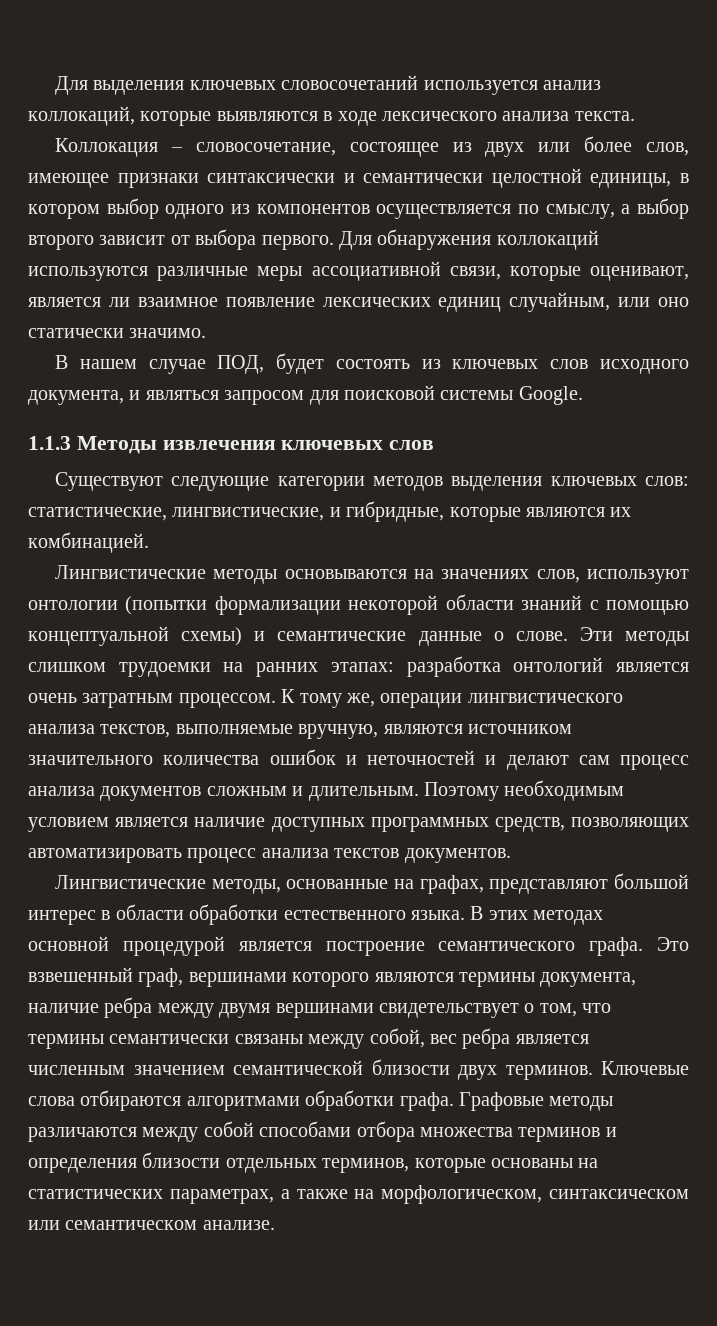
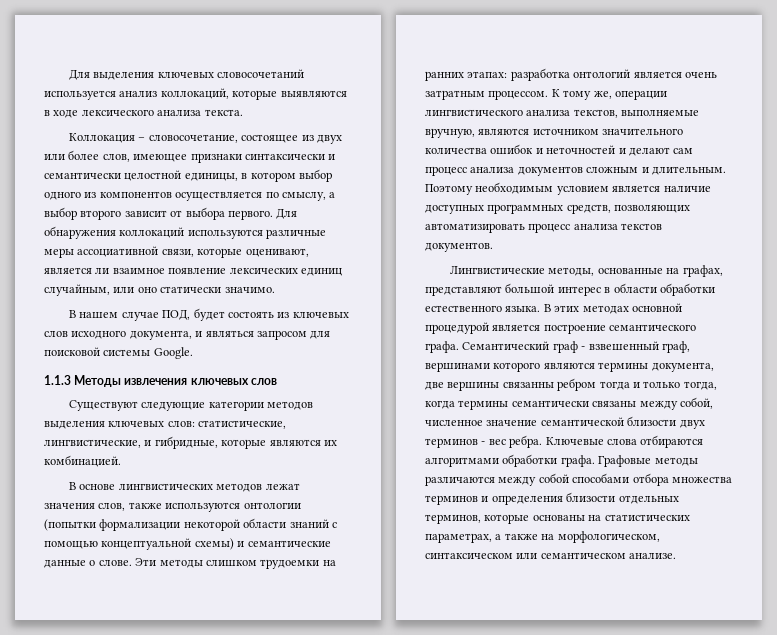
[54,565,689,584] Лингвистические методы основываются на значениях слов, используют -> [69,482,300,492] [44,502,241,512] В основе лингвистических методов лежат значения слов, также используются
[657,937,689,951] Это -> [462,341,586,353] Семантический граф -
[28,997,612,1018] наличие ребра между двумя вершинами свидетельствует о том, что -> [425,378,717,391] [425,400,455,409] две вершины связанны ребром тогда и только тогда, когда
[429,1028,589,1049] [28,1059,593,1080] вес ребра является численным значением семантической близости двух терминов. -> [425,416,705,429] [425,435,543,448] численное значение семантической близости двух терминов - вес ребра.

